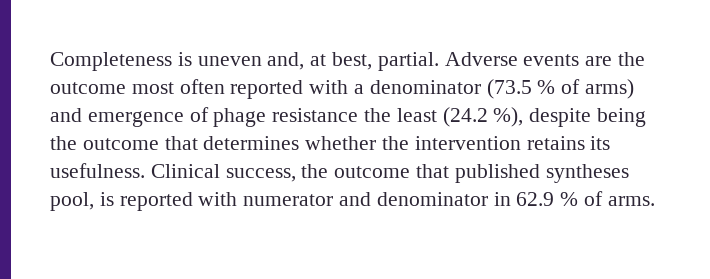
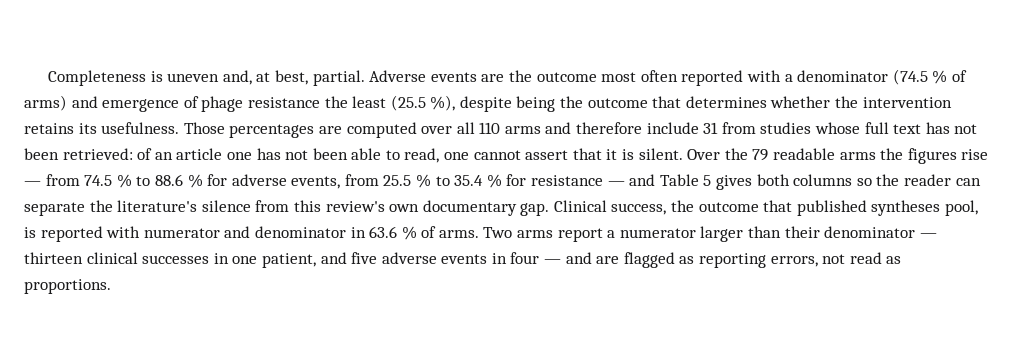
[486,79,532,99] (73.5 -> [892,69,928,85] (74.5
[442,107,488,127] (24.2 -> [390,95,426,111] (25.5
(145, 170) none -> [183,122,978,138] [24,148,989,164] [24,174,981,190] [24,200,550,216] Those percentages are computed over all 110 arms and therefore include 31 from studies whose full text has not been retrieved: of an article one has not been able to read, one cannot assert that it is silent. Over the 79 readable arms the figures rise — from 74.5 % to 88.6 % for adverse events, from 25.5 % to 35.4 % for resistance — and Table 5 gives both columns so the reader can separate the literature's silence from this review's own documentary gap.
[516,192,555,206] 62.9 -> [369,226,398,238] 63.6
(655, 201) none -> [483,226,937,242] [24,252,902,268] [24,279,111,294] Two arms report a numerator larger than their denominator — thirteen clinical successes in one patient, and five adverse events in four — and are flagged as reporting errors, not read as proportions.

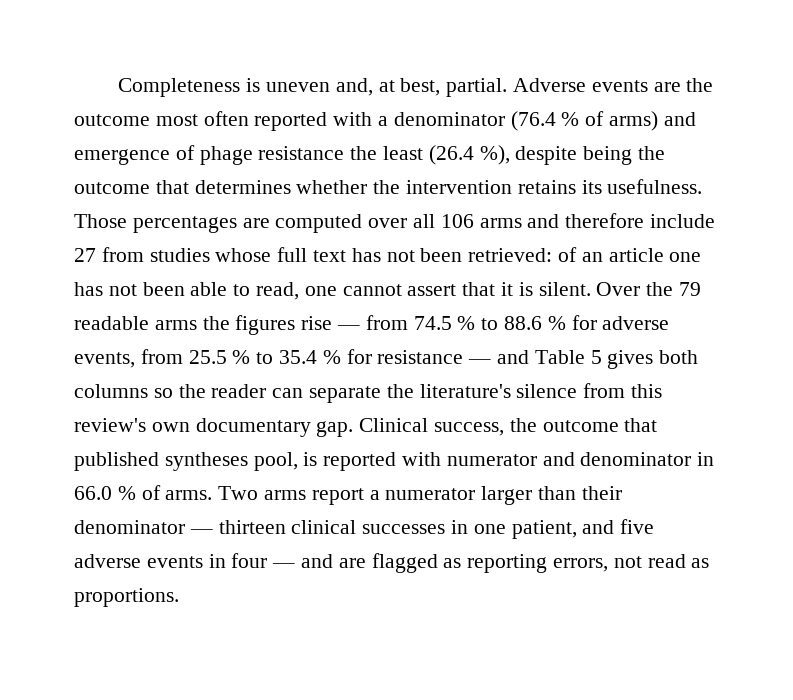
[892,69,928,85] (74.5 -> [510,111,556,131] (76.4
[390,95,426,111] (25.5 -> [428,145,474,165] (26.4
[479,122,501,134] 110 -> [440,214,474,228] 106
[703,122,719,134] 31 -> [74,248,96,262] 27
[369,226,398,238] 63.6 -> [74,486,112,500] 66.0

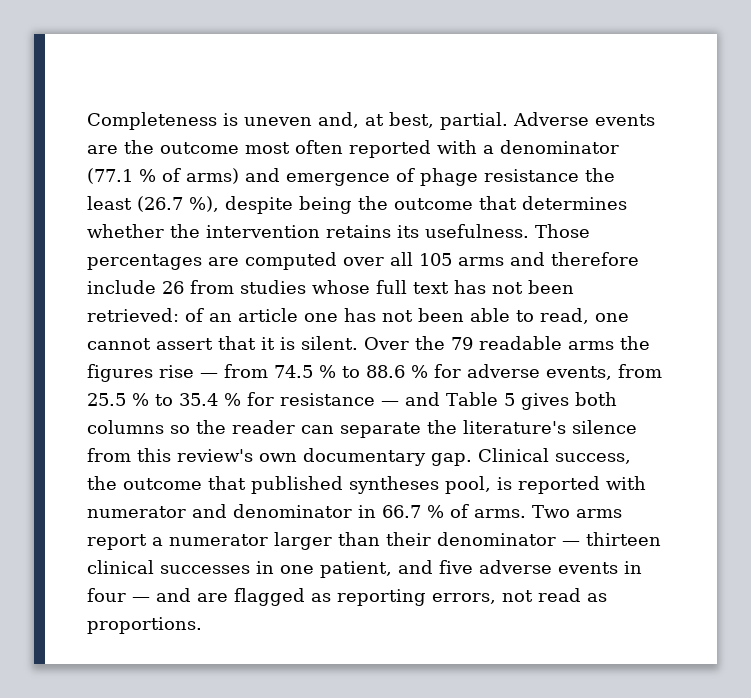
[510,111,556,131] (76.4 -> [87,168,133,184] (77.1
[428,145,474,165] (26.4 -> [137,196,183,212] (26.7
[440,214,474,228] 106 -> [419,253,452,266] 105
[74,248,96,262] 27 -> [162,281,184,294] 26
[74,486,112,500] 66.0 -> [382,505,421,518] 66.7

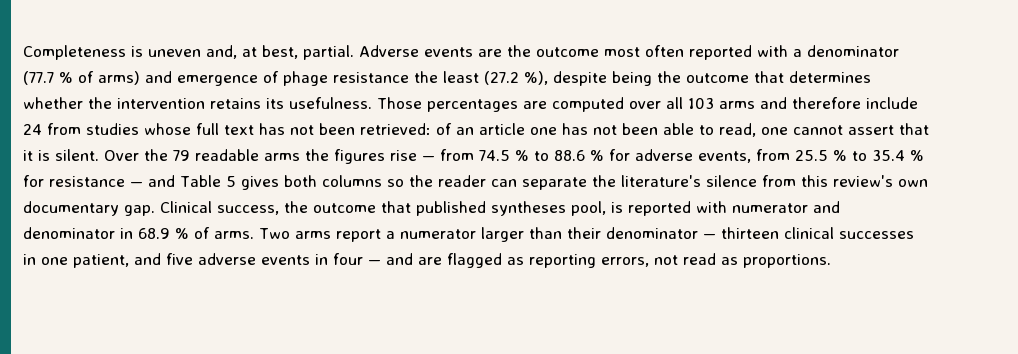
[87,168,133,184] (77.1 -> [23,71,54,85] (77.7
[137,196,183,212] (26.7 -> [484,71,519,85] (27.2
[419,253,452,266] 105 -> [688,98,714,109] 103
[162,281,184,294] 26 -> [23,124,42,135] 24
[382,505,421,518] 66.7 -> [138,228,170,239] 68.9

